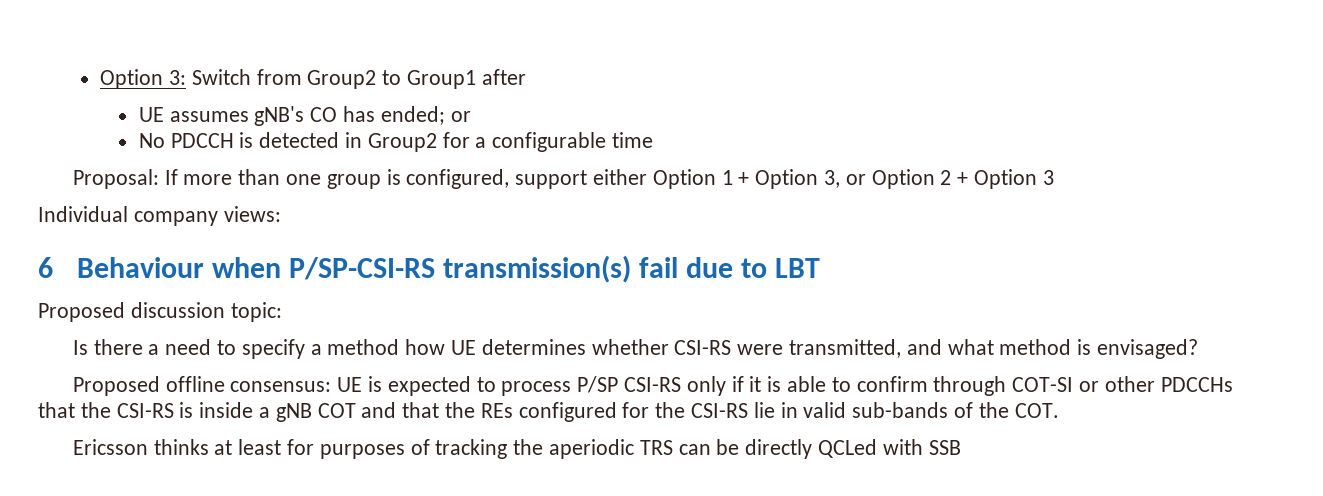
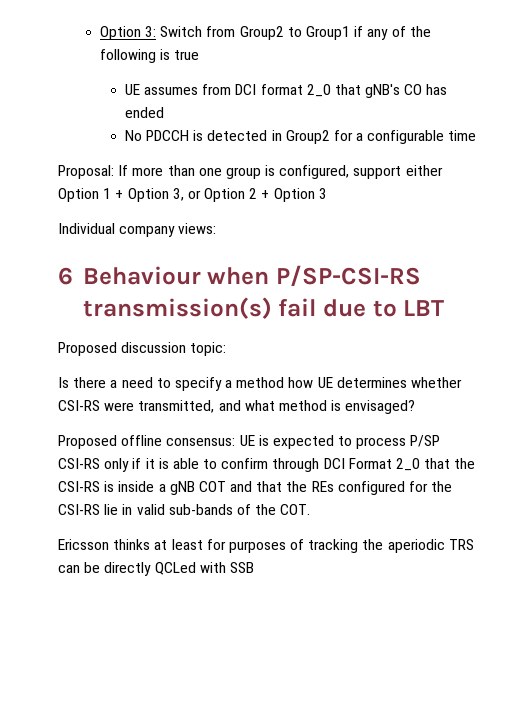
[481,69,526,85] [138,107,249,122] after // UE assumes -> [354,26,431,40] [99,49,200,63] [124,84,361,97] if any of the following is true // UE assumes from DCI format 2_0 that
[380,106,471,125] ended; or -> [124,107,164,118] ended
[1012,376,1233,392] COT-SI or other PDCCHs -> [323,458,421,471] DCI Format 2_0

